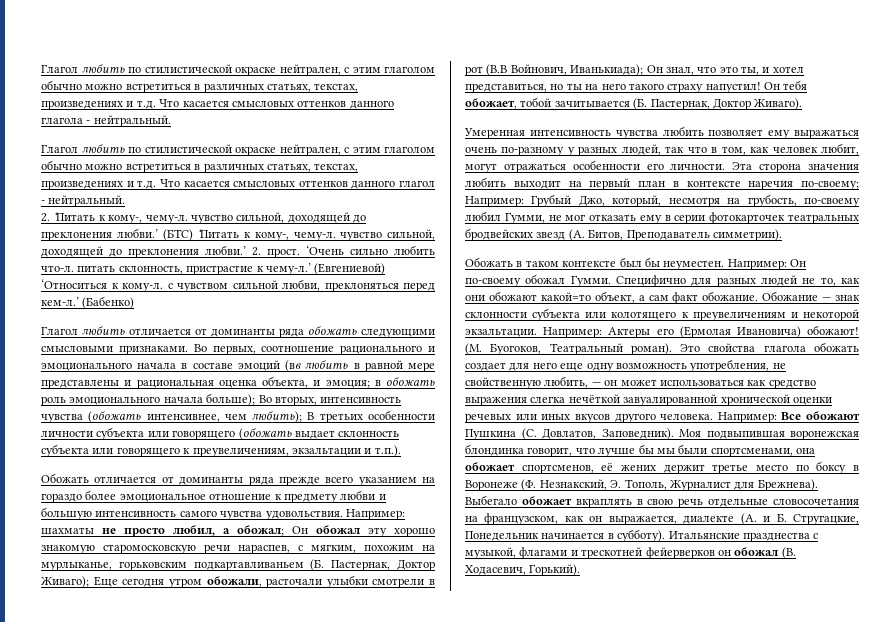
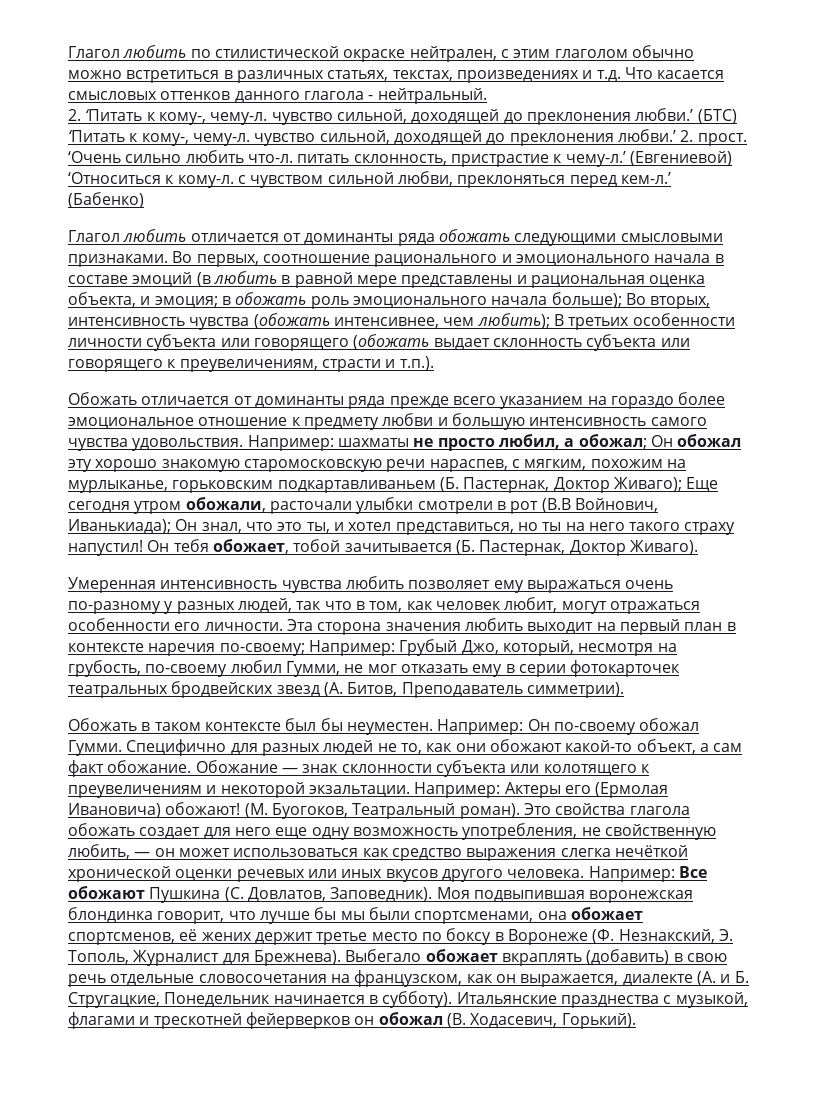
[41,144,435,156] [41,160,359,173] [41,179,435,190] [41,195,126,207] // Глагол любить по стилистической окраске нейтрален, с этим глаголом обычно можно встретиться в различных статьях, текстах, произведениях и т.д. Что касается смысловых оттенков данного глагол - нейтральный. -> (487, 96) none
[285,360,302,372] (вв -> [196,272,211,287] (в
[291,447,361,456] экзальтации -> [321,359,381,372] страсти
[540,292,591,301] какой=то -> [565,740,633,752] какой-то
[623,394,718,406] завуалированной -> (688, 851) none
(632, 503) none -> [586,949,670,965] (добавить)

